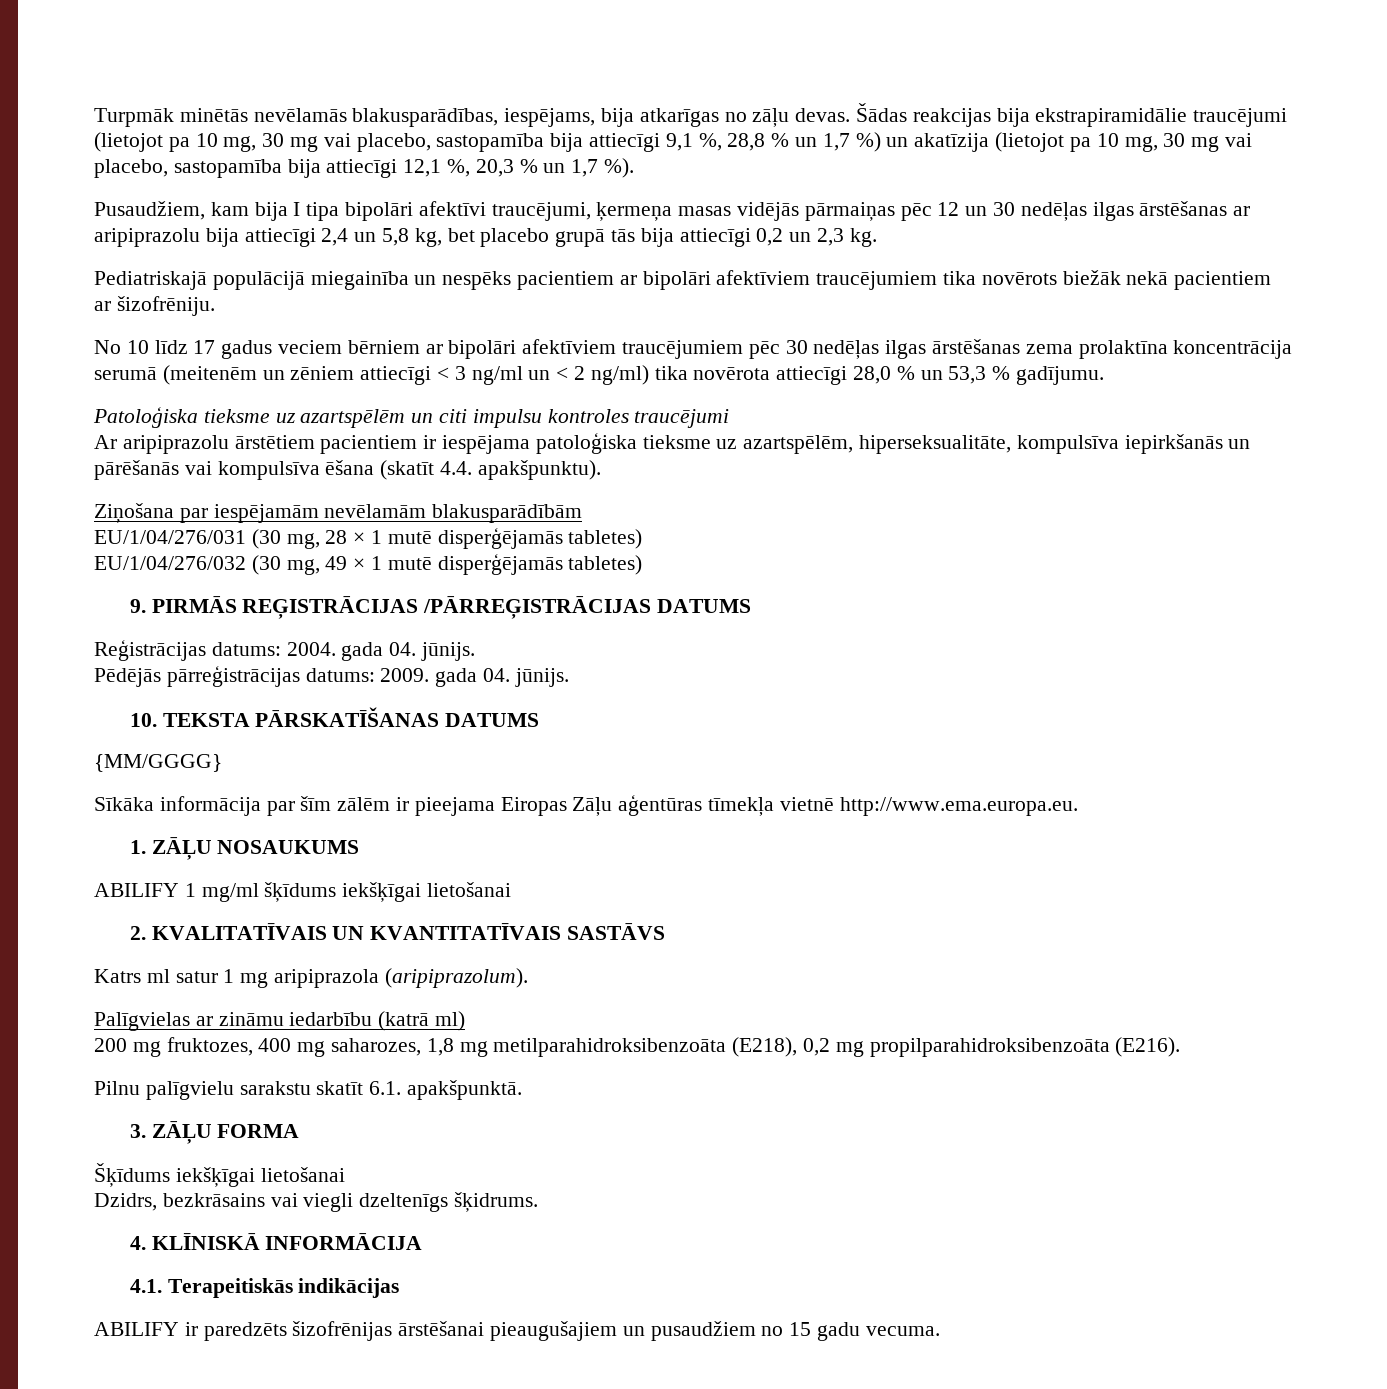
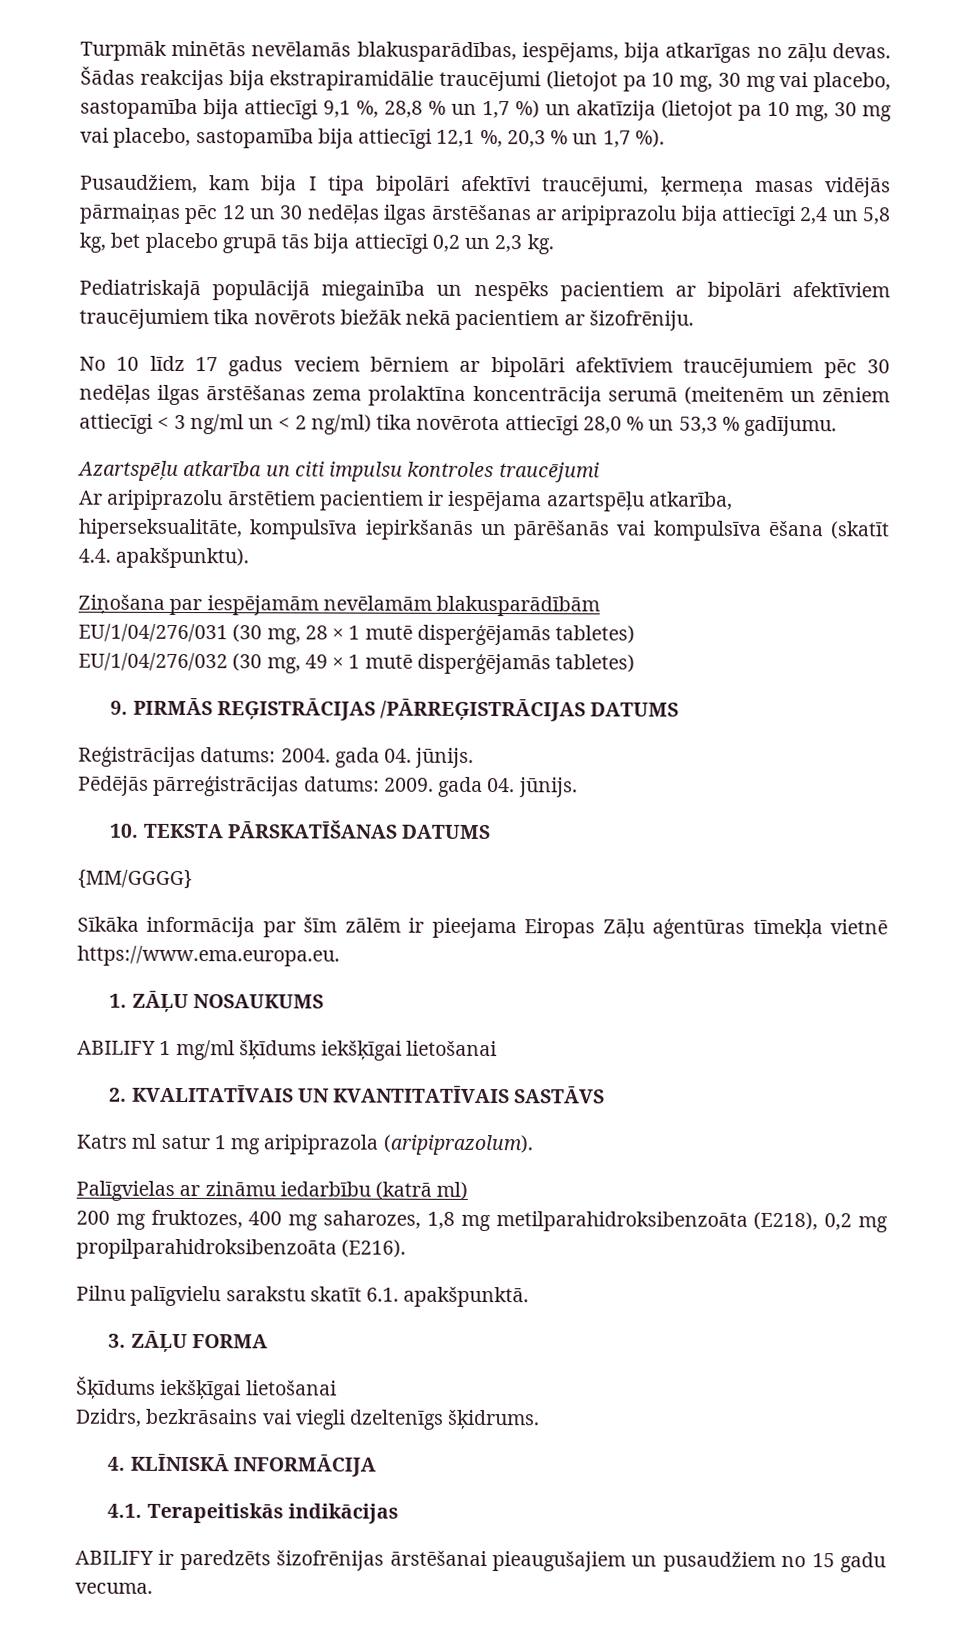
[93,407,406,428] Patoloģiska tieksme uz azartspēlēm -> [77,460,263,481] Azartspēļu atkarība
[535,433,854,454] patoloģiska tieksme uz azartspēlēm, -> [546,491,733,512] azartspēļu atkarība,
[839,797,1078,816] http://www.ema.europa.eu. -> [77,945,340,967] https://www.ema.europa.eu.

